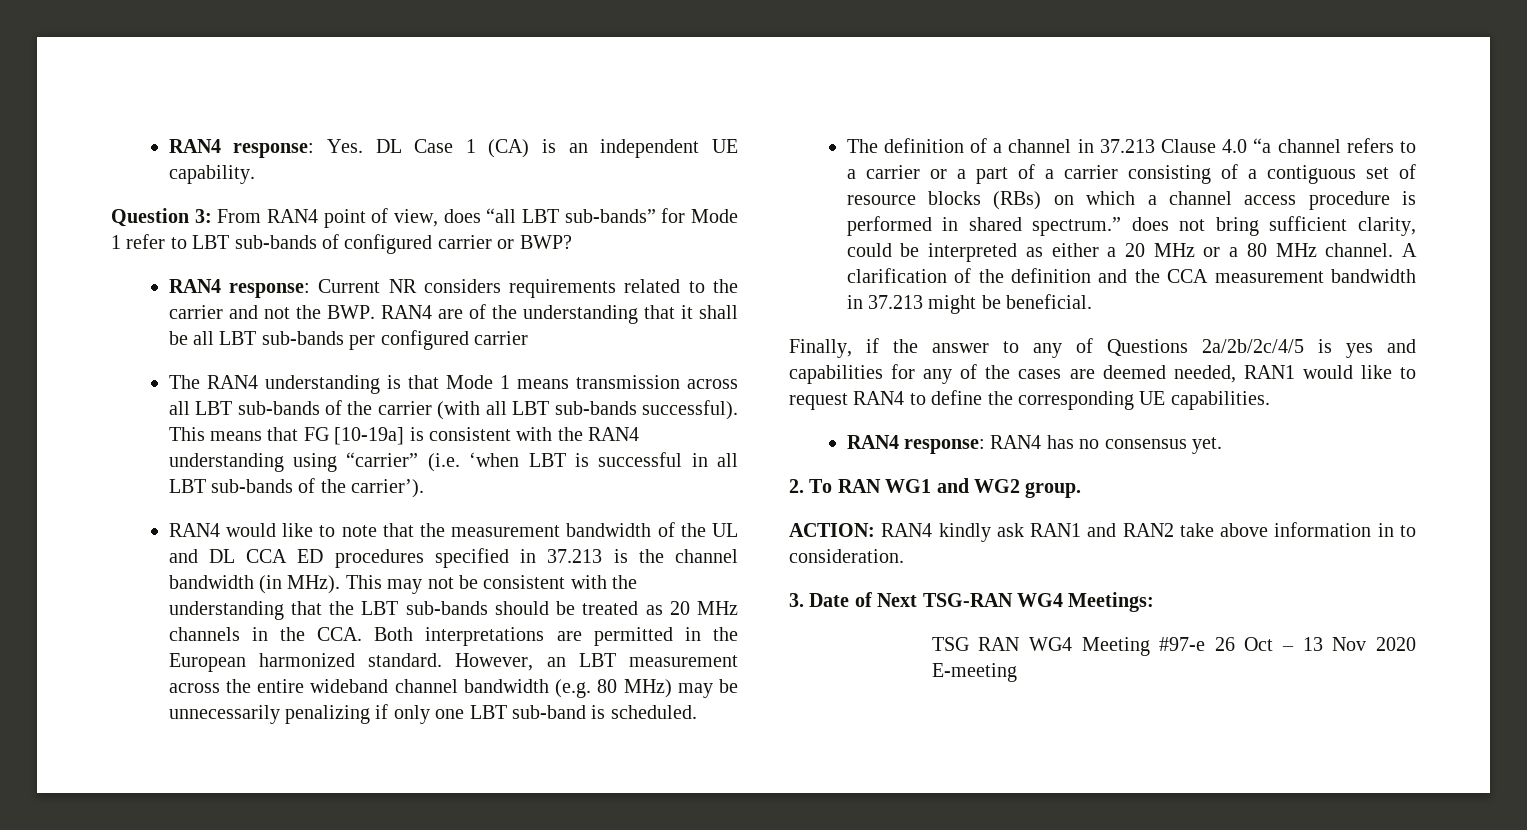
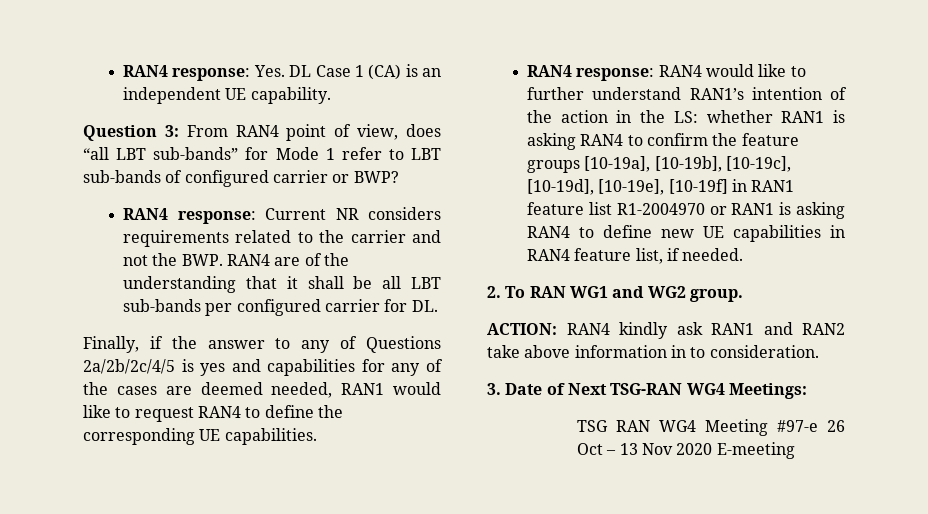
[168,375,738,394] [168,400,738,420] [168,427,640,445] [168,452,739,472] [168,478,425,498] [168,522,739,537] [168,548,738,568] [168,575,638,594] [168,601,738,620] [168,627,738,646] [168,653,738,672] [168,679,738,698] [168,704,697,724] [846,138,1416,153] [846,164,1416,184] [846,191,1416,210] [846,216,1416,236] [846,243,1417,262] [846,268,1416,283] [846,294,1093,314] // The RAN4 understanding is that Mode 1 means transmission across all LBT sub-bands of the carrier (with all LBT sub-bands successful). This means that FG [10-19a] is consistent with the RAN4 understanding using “carrier” (i.e. ‘when LBT is successful in all LBT sub-bands of the carrier’). // RAN4 would like to note that the measurement bandwidth of the UL and DL CCA ED procedures specified in 37.213 is the channel bandwidth (in MHz). This may not be consistent with the understanding that the LBT sub-bands should be treated as 20 MHz channels in the CCA. Both interpretations are permitted in the European harmonized standard. However, an LBT measurement across the entire wideband channel bandwidth (e.g. 80 MHz) may be unnecessarily penalizing if only one LBT sub-band is scheduled. // The definition of a channel in 37.213 Clause 4.0 “a channel refers to a carrier or a part of a carrier consisting of a contiguous set of resource blocks (RBs) on which a channel access procedure is performed in shared spectrum.” does not bring sufficient clarity, could be interpreted as either a 20 MHz or a 80 MHz channel. A clarification of the definition and the CCA measurement bandwidth in 37.213 might be beneficial. -> [384,299,438,312] for DL.
[1046,435,1223,454] has no consensus yet. -> [706,64,806,77] [527,87,847,100] [527,110,845,123] [527,133,799,150] [527,156,792,173] [527,179,795,195] [527,202,845,219] [527,225,845,242] [527,248,744,264] would like to further understand RAN1’s intention of the action in the LS: whether RAN1 is asking RAN4 to confirm the feature groups [10-19a], [10-19b], [10-19c], [10-19d], [10-19e], [10-19f] in RAN1 feature list R1-2004970 or RAN1 is asking RAN4 to define new UE capabilities in RAN4 feature list, if needed.

